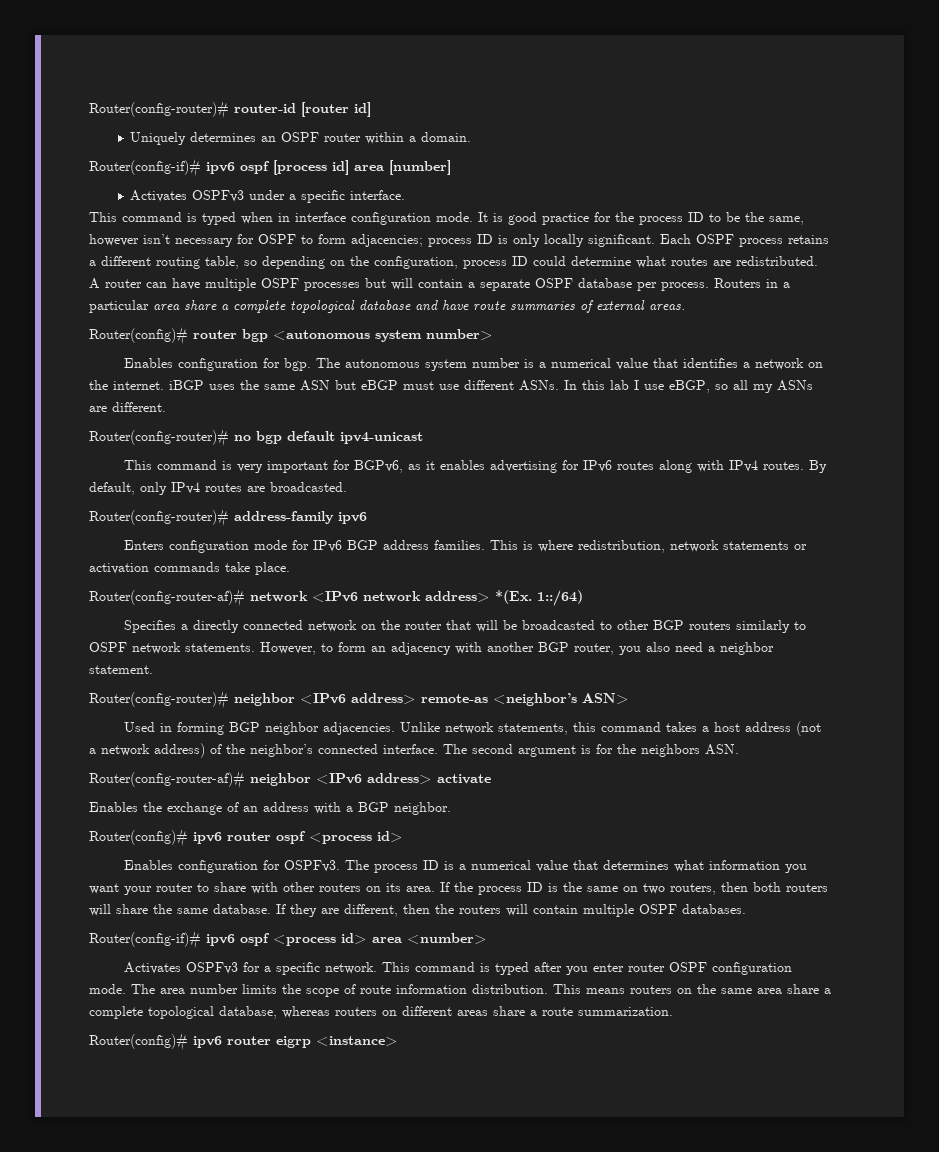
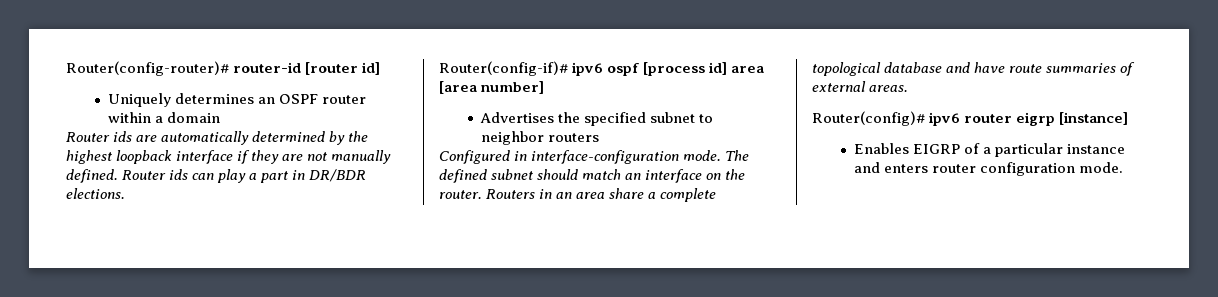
[421,132,472,142] domain. -> [167,112,221,123] [66,131,369,145] [66,150,392,164] [66,169,367,183] [66,188,125,199] domain // Router ids are automatically determined by the highest loopback interface if they are not manually defined. Router ids can play a part in DR/BDR elections.
[389,160,451,175] [130,190,406,203] [89,212,804,225] [89,234,829,247] [89,256,818,269] [89,278,790,291] [89,300,149,313] [number] // Activates OSPFv3 under a specific interface. // This command is typed when in interface configuration mode. It is good practice for the process ID to be the same, however isn’t necessary for OSPF to form adjacencies; process ID is only locally significant. Each OSPF process retains a different routing table, so depending on the configuration, process ID could determine what routes are redistributed. A router can have multiple OSPF processes but will contain a separate OSPF database per process. Routers in a particular -> [439,81,545,94] [480,112,714,126] [481,131,600,145] [439,150,750,164] [439,169,746,183] [439,189,573,199] [area number] // Advertises the specified subnet to neighbor routers // Configured in interface-configuration mode. The defined subnet should match an interface on the router. Routers in an
[193,329,493,342] [124,358,824,371] [89,380,813,393] [89,402,166,412] [89,429,423,447] [124,460,828,473] [89,482,347,495] [89,509,367,527] [124,540,808,553] [89,562,290,575] [89,589,583,607] [124,620,807,633] [89,642,774,655] [89,665,153,674] [89,691,629,709] [124,721,822,736] [89,743,739,758] [89,771,491,789] [89,802,451,815] [89,829,403,847] [124,860,808,873] [89,882,828,895] [89,904,746,917] [89,931,487,949] [124,962,793,975] [89,984,831,997] [89,1006,673,1019] [89,1033,398,1051] router bgp <autonomous system number> // Enables configuration for bgp. The autonomous system number is a numerical value that identifies a network on the internet. iBGP uses the same ASN but eBGP must use different ASNs. In this lab I use eBGP, so all my ASNs are different. // Router(config-router)# no bgp default ipv4-unicast // This command is very important for BGPv6, as it enables advertising for IPv6 routes along with IPv4 routes. By default, only IPv4 routes are broadcasted. // Router(config-router)# address-family ipv6 // Enters configuration mode for IPv6 BGP address families. This is where redistribution, network statements or activation commands take place. // Router(config-router-af)# network <IPv6 network address> *(Ex. 1::/64) // Specifies a directly connected network on the router that will be broadcasted to other BGP routers similarly to OSPF network statements. However, to form an adjacency with another BGP router, you also need a neighbor statement. // Router(config-router)# neighbor <IPv6 address> remote-as <neighbor’s ASN> // Used in forming BGP neighbor adjacencies. Unlike network statements, this command takes a host address (not a network address) of the neighbor’s connected interface. The second argument is for the neighbors ASN. // Router(config-router-af)# neighbor <IPv6 address> activate // Enables the exchange of an address with a BGP neighbor. // Router(config)# ipv6 router ospf <process id> // Enables configuration for OSPFv3. The process ID is a numerical value that determines what information you want your router to share with other routers on its area. If the process ID is the same on two routers, then both routers will share the same database. If they are different, then the routers will contain multiple OSPF databases. // Router(config-if)# ipv6 ospf <process id> area <number> // Activates OSPFv3 for a specific network. This command is typed after you enter router OSPF configuration mode. The area number limits the scope of route information distribution. This means routers on the same area share a complete topological database, whereas routers on different areas share a route summarization. // Router(config)# ipv6 router eigrp <instance> -> [929,112,1129,126] [854,143,1126,157] [854,162,1124,176] ipv6 router eigrp [instance] // Enables EIGRP of a particular instance and enters router configuration mode.

